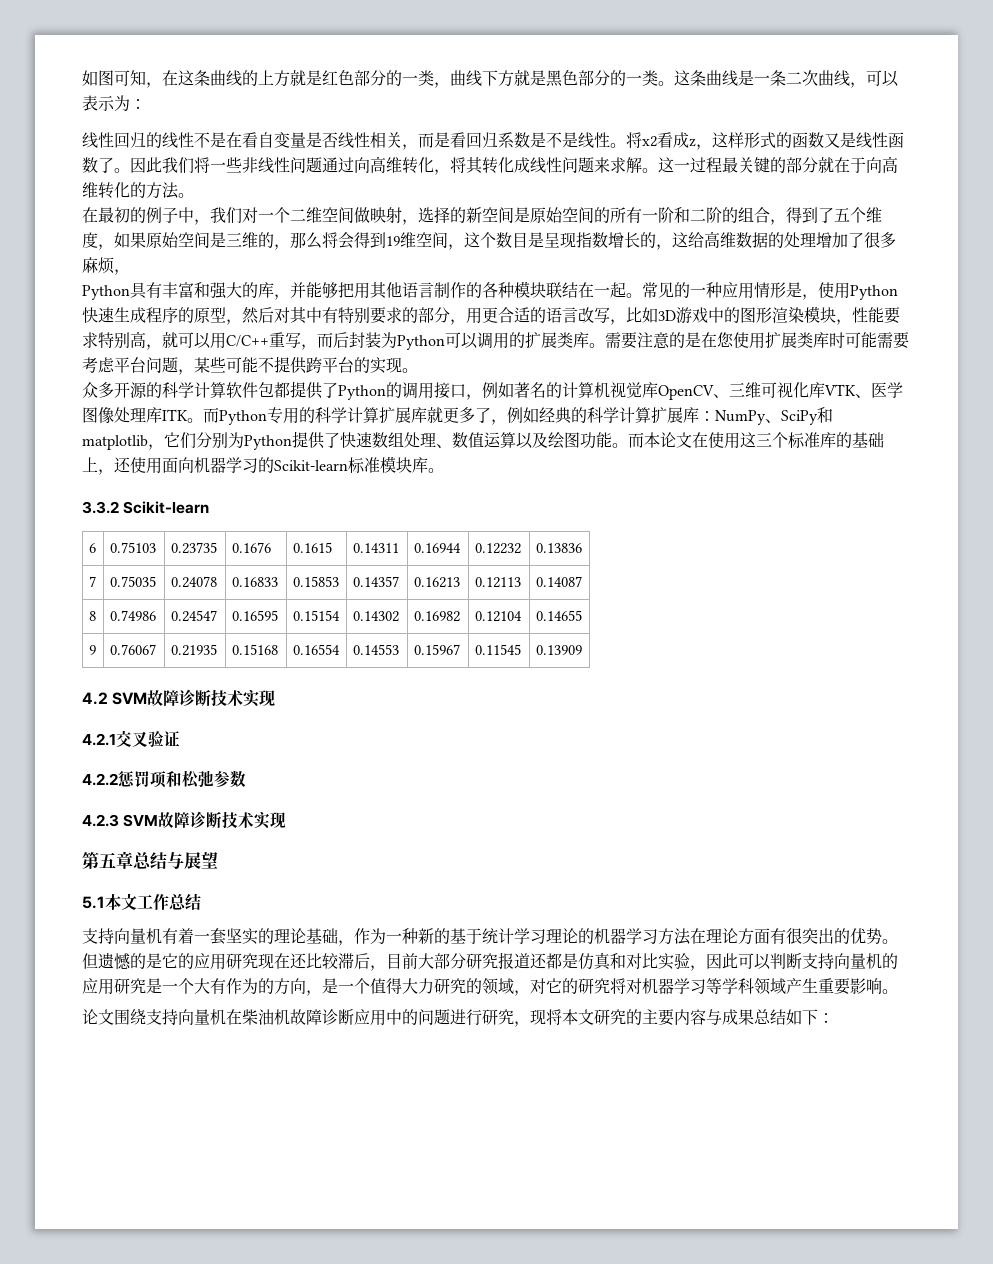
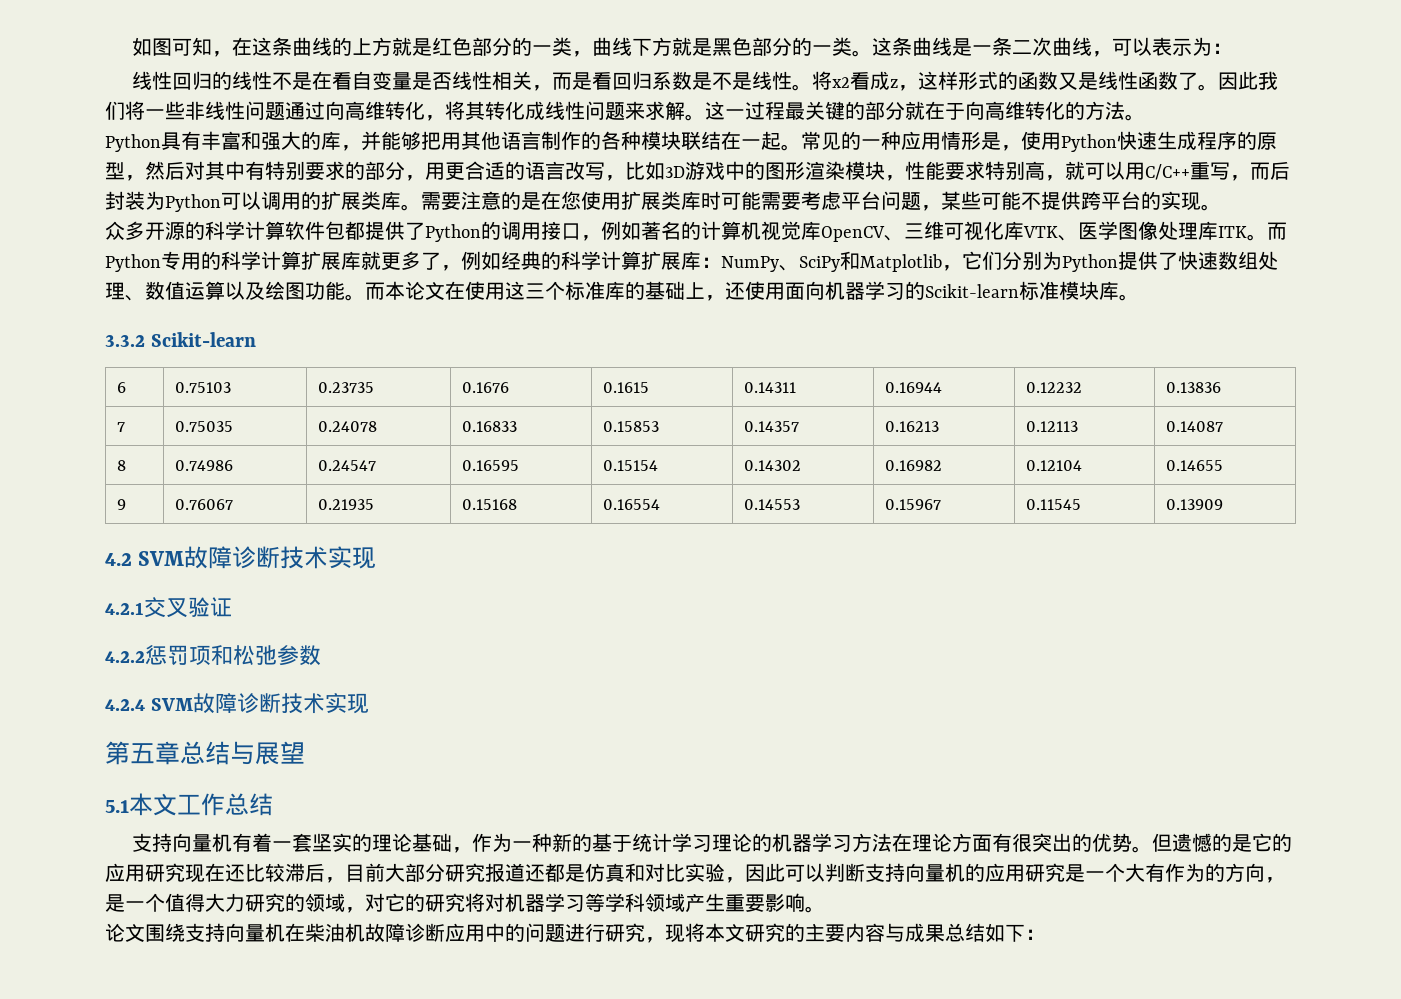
[82,207,882,225] [82,231,896,250] [82,257,130,275] // 在最初的例子中，我们对一个二维空间做映射，选择的新空间是原始空间的所有一阶和二阶的组合，得到了五个维度，如果原始空间是三维的，那么将会得到19维空间，这个数目是呈现指数增长的，这给高维数据的处理增加了很多麻烦， -> (1145, 117) none
[82,435,148,450] matplotlib -> [860,254,942,272] Matplotlib
[82,814,119,827] 4.2.3 -> [105,699,145,711] 4.2.4

